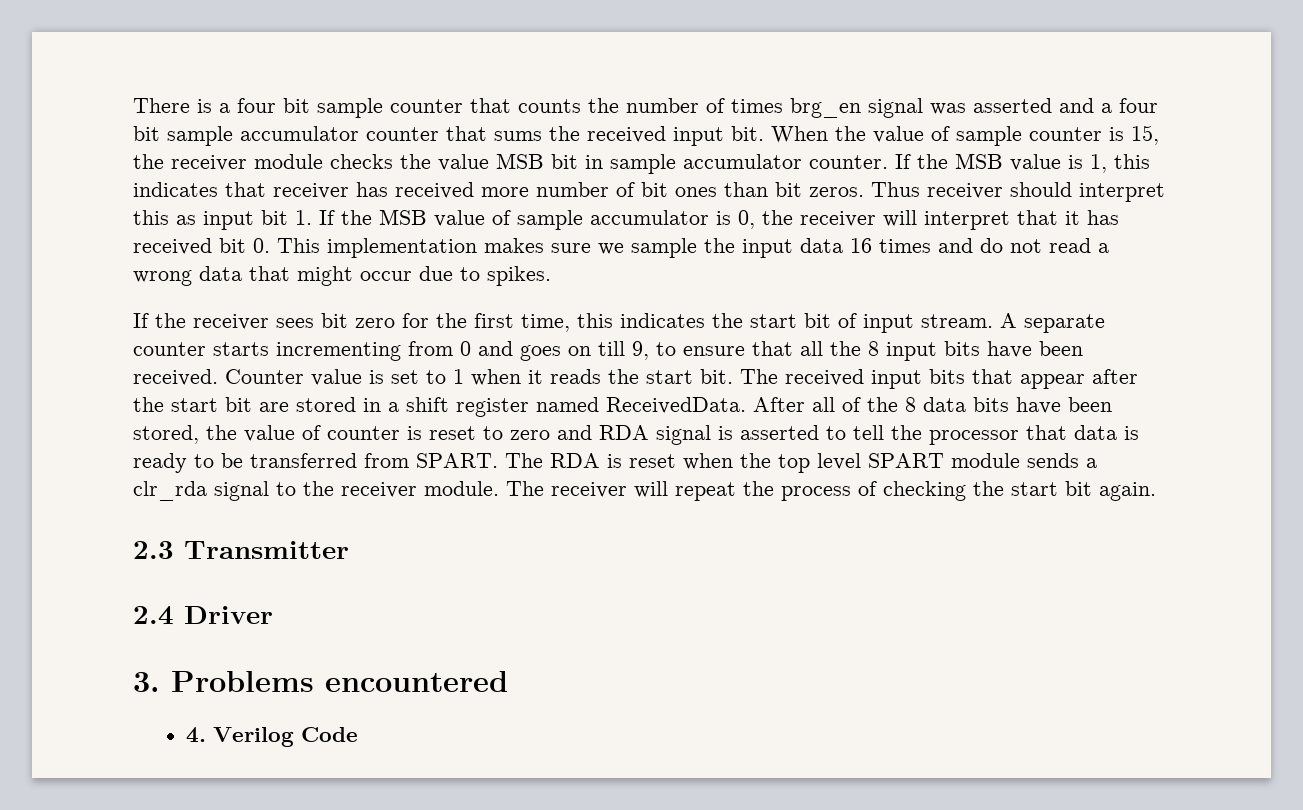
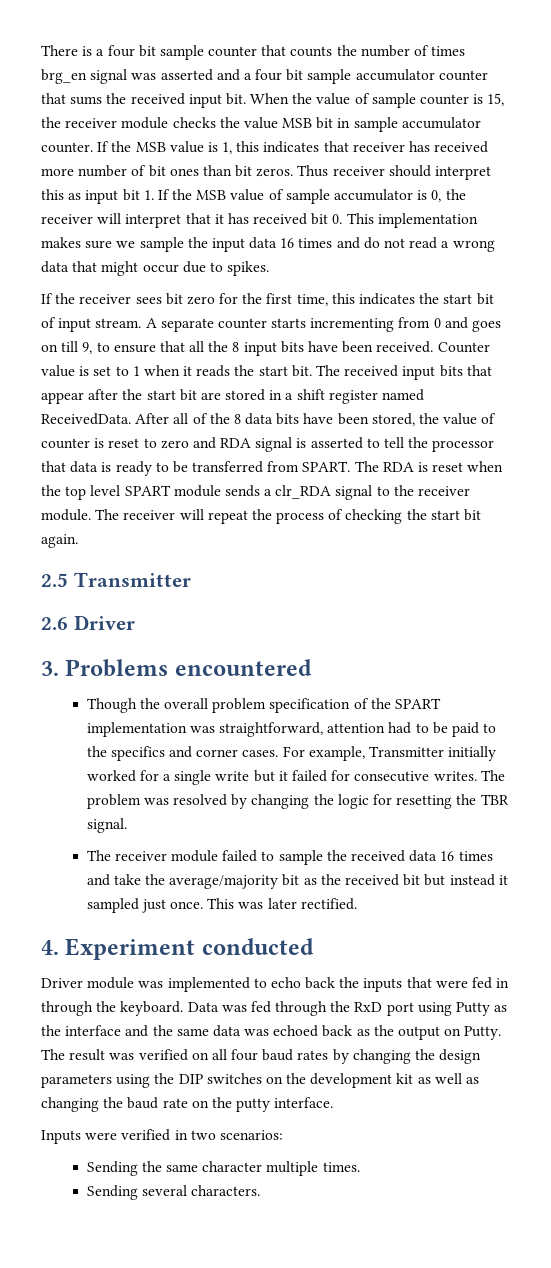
[133,481,207,501] clr_rda -> [275,485,332,499] clr_RDA
[133,541,174,559] 2.3 -> [41,573,68,587] 2.5
[133,606,174,625] 2.4 -> [41,617,68,630] 2.6
[186,727,359,747] 4. Verilog Code -> [86,698,441,713] [86,722,497,737] [86,746,497,761] [86,770,505,785] [86,794,509,809] [86,818,127,833] [86,850,493,865] [86,874,508,889] [86,898,357,913] [41,938,314,960] [41,977,510,992] [41,1001,508,1016] [41,1025,502,1040] [41,1049,482,1064] [41,1073,480,1088] [41,1097,334,1112] [41,1129,283,1144] [86,1161,360,1176] [86,1185,261,1200] Though the overall problem specification of the SPART implementation was straightforward, attention had to be paid to the specifics and corner cases. For example, Transmitter initially worked for a single write but it failed for consecutive writes. The problem was resolved by changing the logic for resetting the TBR signal. // The receiver module failed to sample the received data 16 times and take the average/majority bit as the received bit but instead it sampled just once. This was later rectified. // 4. Experiment conducted // Driver module was implemented to echo back the inputs that were fed in through the keyboard. Data was fed through the RxD port using Putty as the interface and the same data was echoed back as the output on Putty. The result was verified on all four baud rates by changing the design parameters using the DIP switches on the development kit as well as changing the baud rate on the putty interface. // Inputs were verified in two scenarios: // Sending the same character multiple times. // Sending several characters.

